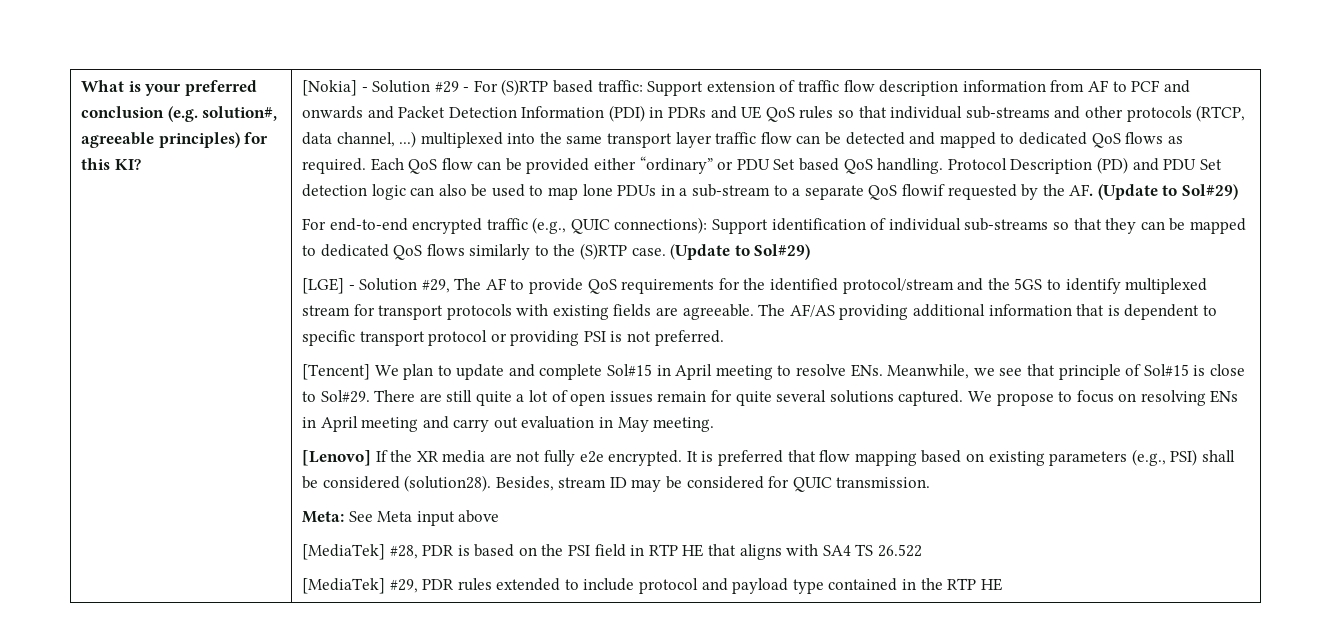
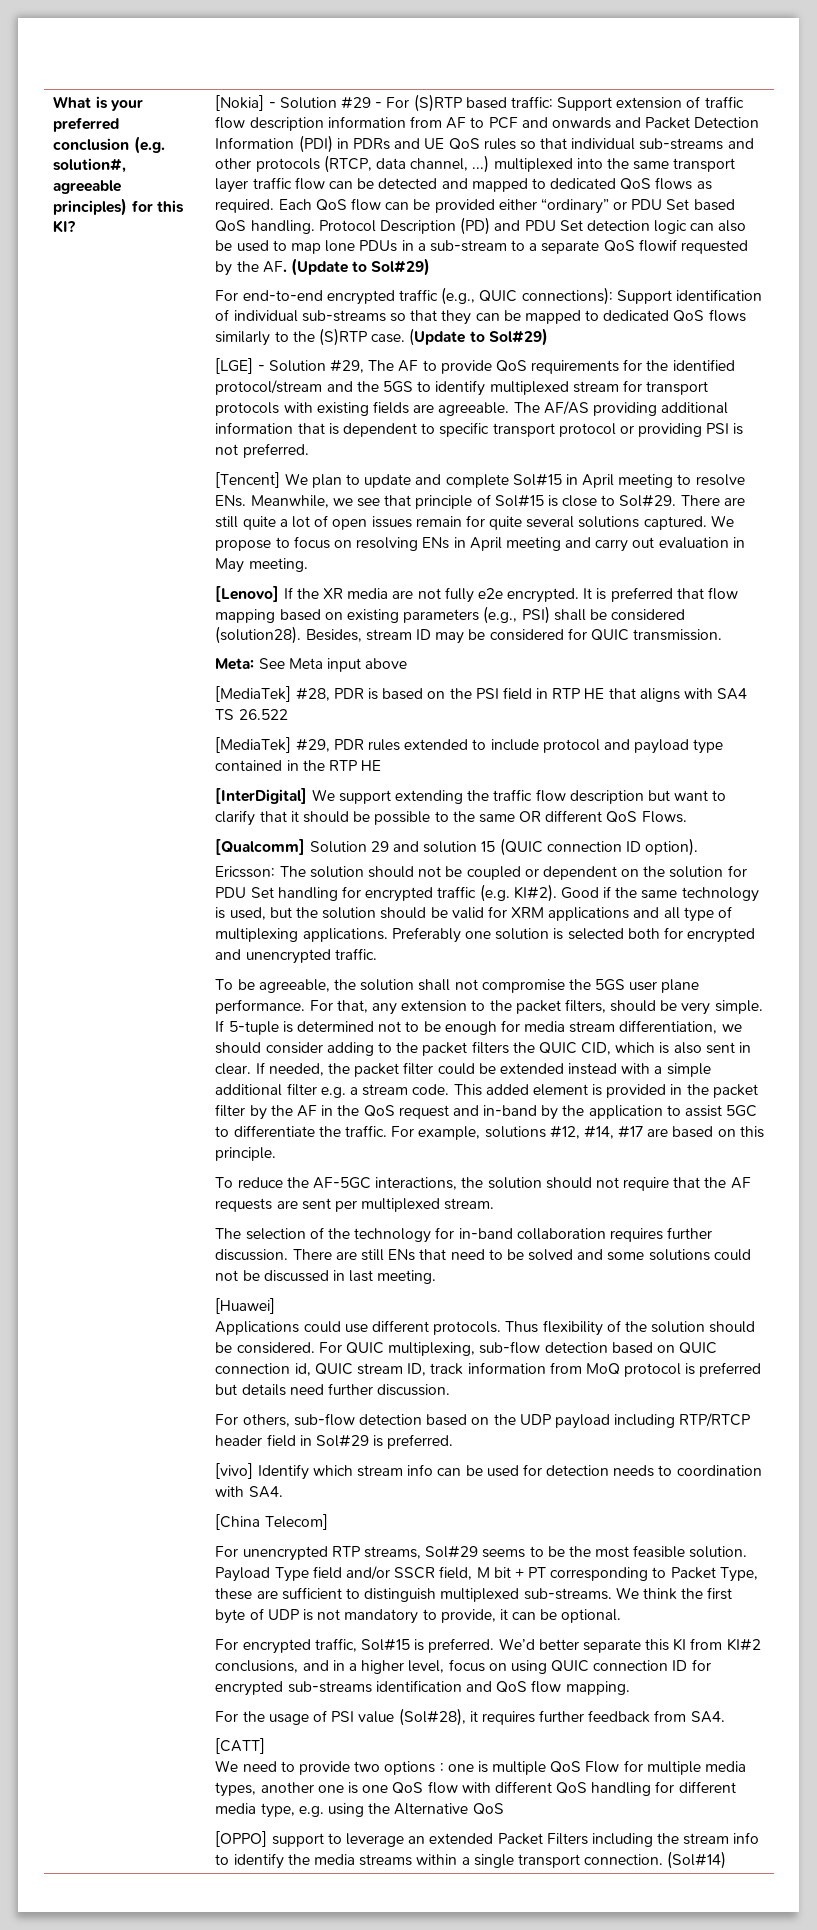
(1002, 584) none -> [215,788,727,804] [215,810,687,826] [215,838,699,856] [215,865,747,880] [215,884,759,902] [215,906,733,922] [215,927,756,943] [215,948,377,964] [215,979,700,993] [215,999,763,1015] [215,1020,742,1035] [215,1041,752,1056] [215,1062,711,1077] [215,1083,758,1098] [215,1104,758,1120] [215,1125,764,1140] [215,1147,277,1161] [215,1177,751,1191] [215,1198,495,1212] [215,1227,713,1243] [215,1249,751,1261] [215,1270,437,1284] [215,1298,276,1314] [215,1320,756,1336] [215,1341,718,1356] [215,1362,762,1377] [215,1383,451,1396] [215,1413,751,1429] [215,1434,454,1449] [215,1463,762,1480] [215,1486,283,1498] [215,1514,328,1530] [215,1545,748,1561] [215,1566,758,1582] [215,1587,733,1602] [215,1608,622,1624] [215,1638,761,1654] [215,1659,711,1674] [215,1680,630,1696] [215,1708,725,1726] [215,1738,266,1754] [215,1760,747,1775] [215,1781,736,1797] [215,1803,504,1818] [215,1831,760,1847] [215,1851,727,1869] // [InterDigital] We support extending the traffic flow description but want to clarify that it should be possible to the same OR different QoS Flows. // [Qualcomm] Solution 29 and solution 15 (QUIC connection ID option). // Ericsson: The solution should not be coupled or dependent on the solution for PDU Set handling for encrypted traffic (e.g. KI#2). Good if the same technology is used, but the solution should be valid for XRM applications and all type of multiplexing applications. Preferably one solution is selected both for encrypted and unencrypted traffic. // To be agreeable, the solution shall not compromise the 5GS user plane performance. For that, any extension to the packet filters, should be very simple. If 5-tuple is determined not to be enough for media stream differentiation, we should consider adding to the packet filters the QUIC CID, which is also sent in clear. If needed, the packet filter could be extended instead with a simple additional filter e.g. a stream code. This added element is provided in the packet filter by the AF in the QoS request and in-band by the application to assist 5GC to differentiate the traffic. For example, solutions #12, #14, #17 are based on this principle. // To reduce the AF-5GC interactions, the solution should not require that the AF requests are sent per multiplexed stream. // The selection of the technology for in-band collaboration requires further discussion. There are still ENs that need to be solved and some solutions could not be discussed in last meeting. // [Huawei] // Applications could use different protocols. Thus flexibility of the solution should be considered. For QUIC multiplexing, sub-flow detection based on QUIC connection id, QUIC stream ID, track information from MoQ protocol is preferred but details need further discussion. // For others, sub-flow detection based on the UDP payload including RTP/RTCP header field in Sol#29 is preferred. // [vivo] Identify which stream info can be used for detection needs to coordination with SA4. // [China Telecom] // For unencrypted RTP streams, Sol#29 seems to be the most feasible solution. Payload Type field and/or SSCR field, M bit + PT corresponding to Packet Type, these are sufficient to distinguish multiplexed sub-streams. We think the first byte of UDP is not mandatory to provide, it can be optional. // For encrypted traffic, Sol#15 is preferred. We’d better separate this KI from KI#2 conclusions, and in a higher level, focus on using QUIC connection ID for encrypted sub-streams identification and QoS flow mapping. // For the usage of PSI value (Sol#28), it requires further feedback from SA4. // [CATT] // We need to provide two options : one is multiple QoS Flow for multiple media types, another one is one QoS flow with different QoS handling for different media type, e.g. using the Alternative QoS // [OPPO] support to leverage an extended Packet Filters including the stream info to identify the media streams within a single transport connection. (Sol#14)

